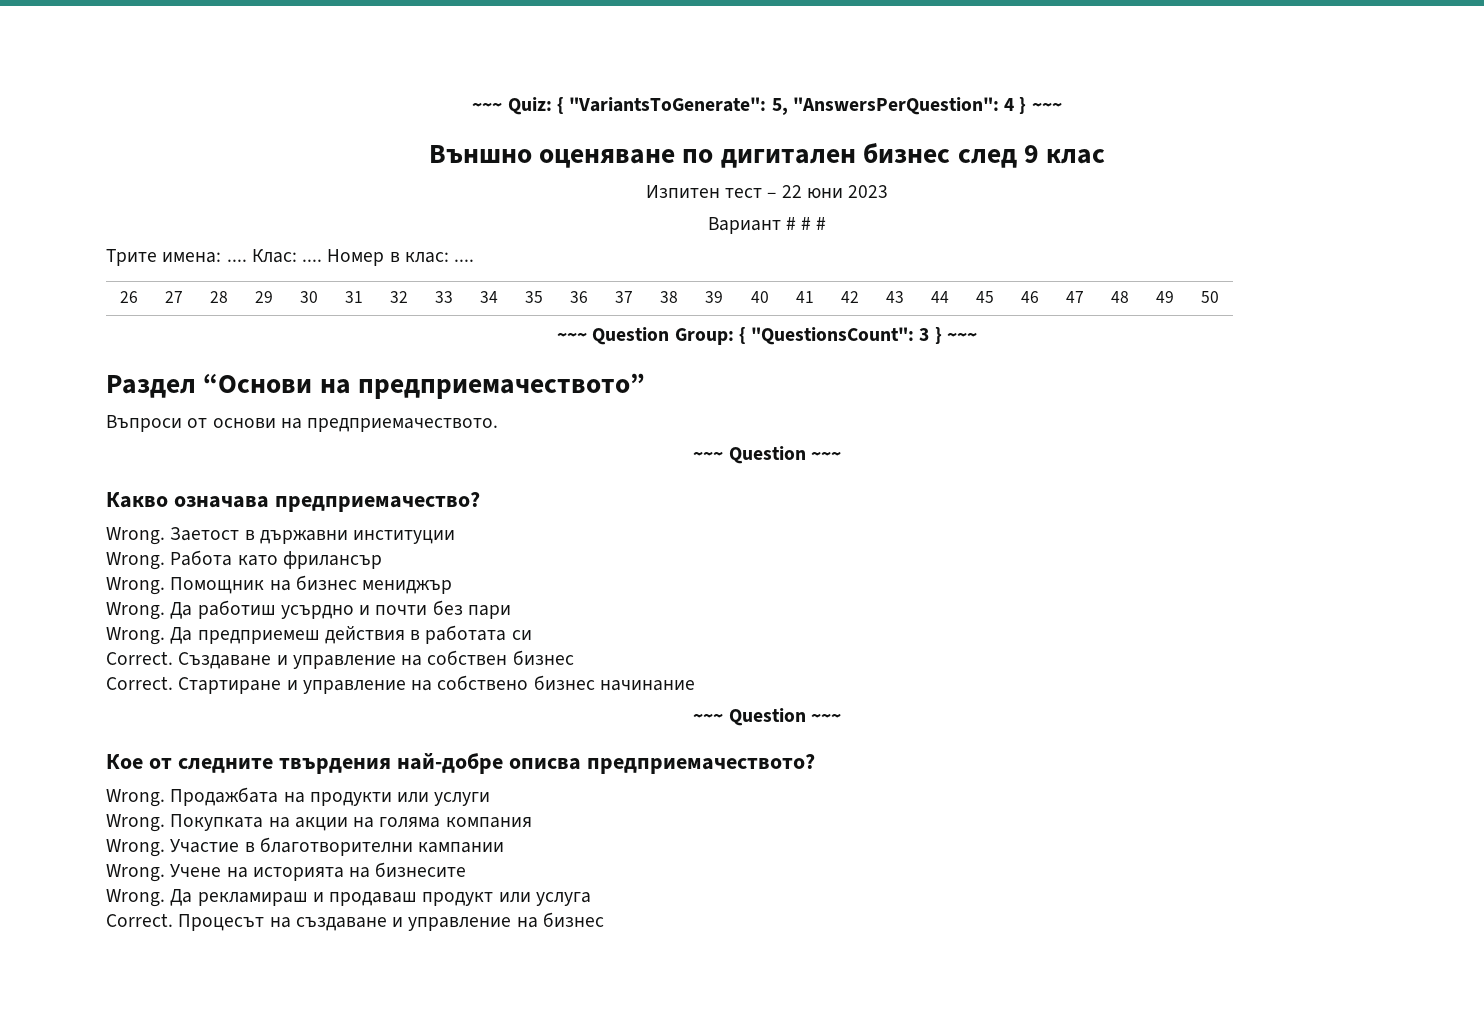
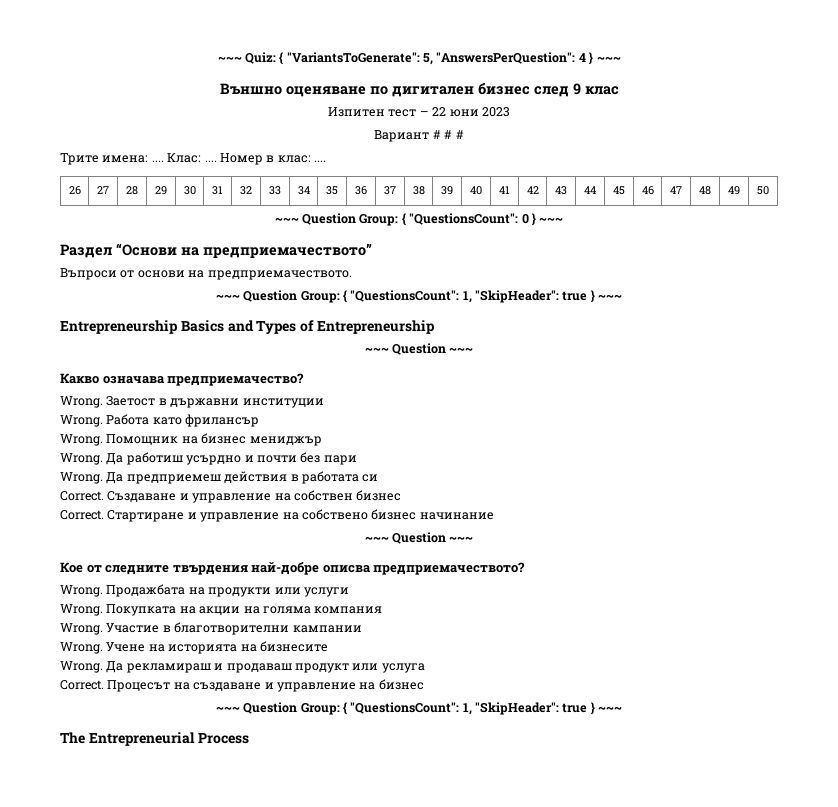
[919,328,930,341] 3 -> [521,214,529,224] 0
(499, 425) none -> [215,290,623,303] [60,320,435,334] // ~~~ Question Group: { "QuestionsCount": 1, "SkipHeader": true } ~~~ // Entrepreneurship Basics and Types of Entrepreneurship
(604, 919) none -> [215,702,623,715] [60,732,249,746] // ~~~ Question Group: { "QuestionsCount": 1, "SkipHeader": true } ~~~ // The Entrepreneurial Process

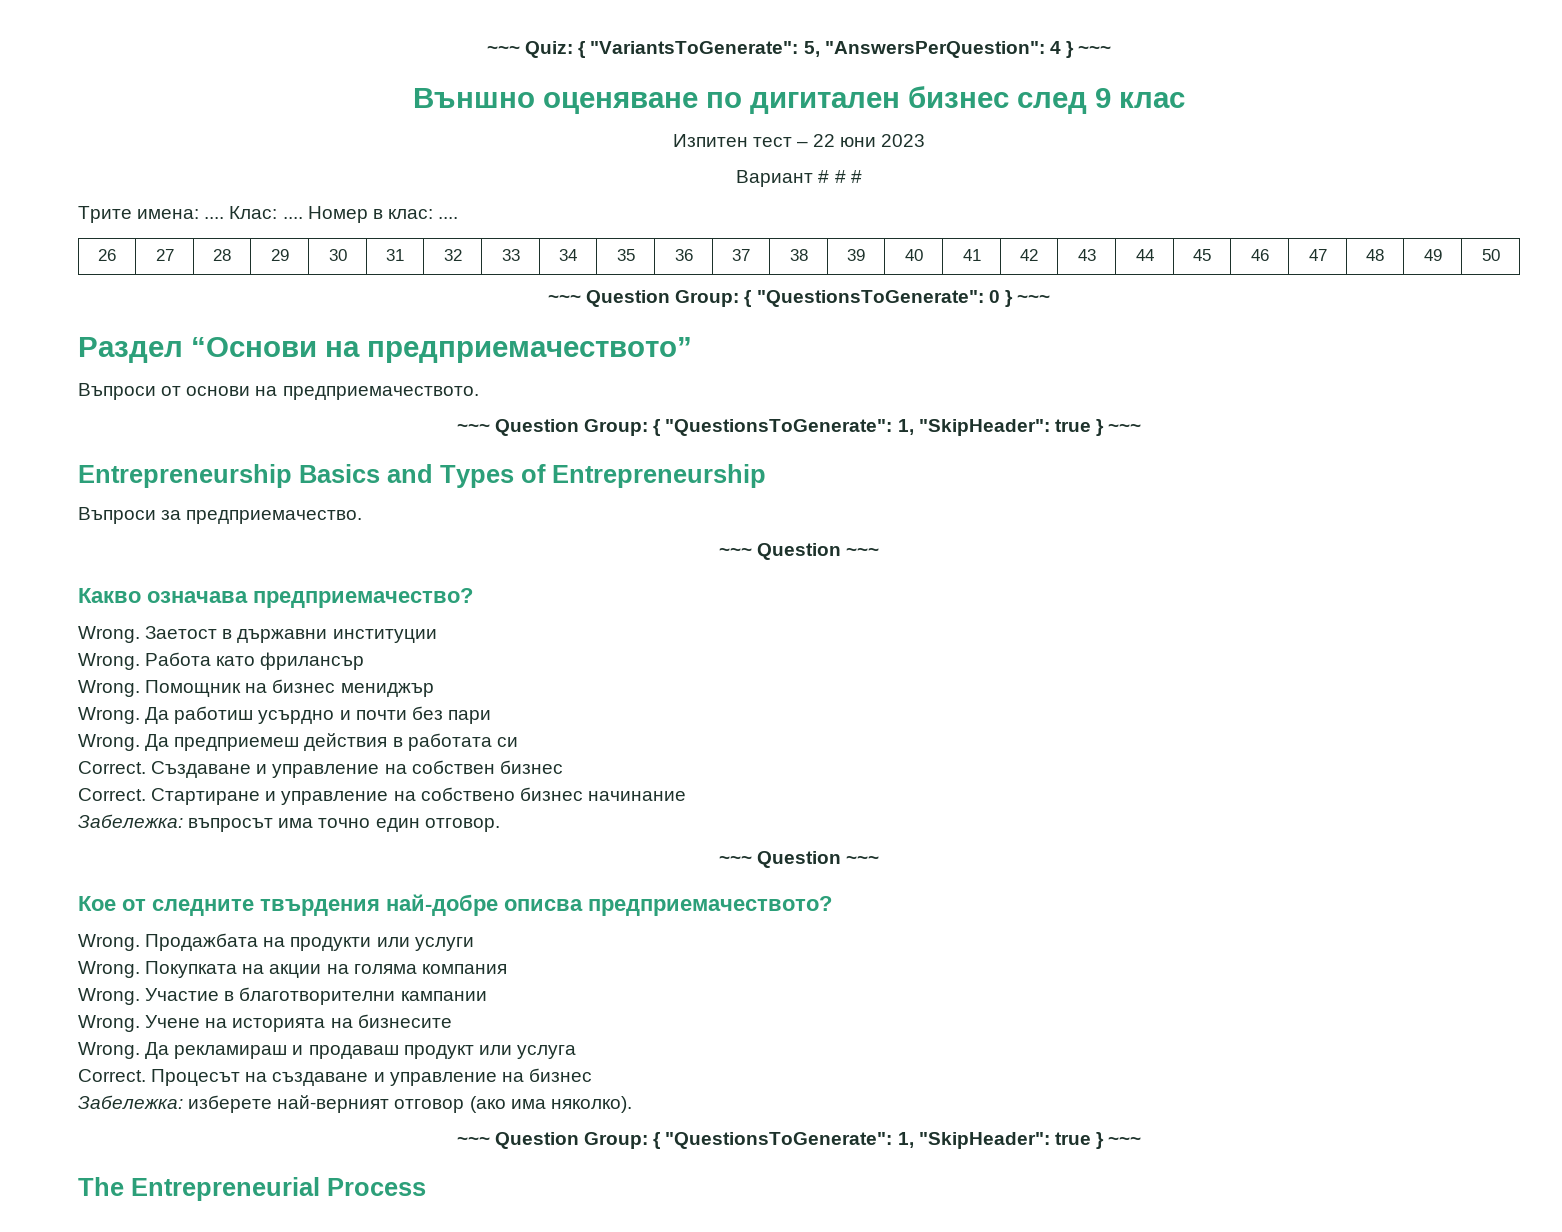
[409,213,519,225] "QuestionsCount": -> [756,290,984,307] "QuestionsToGenerate":
[350,290,460,302] "QuestionsCount": -> [665,419,893,436] "QuestionsToGenerate":
(435, 327) none -> [78,507,363,524] // Въпроси за предприемачество.
(494, 516) none -> [78,814,500,832] // Забележка: въпросът има точно един отговор.
[215,702,460,715] // ~~~ Question Group: { "QuestionsCount": -> [78,1095,632,1113] [456,1132,893,1149] // Забележка: изберете най-верният отговор (ако има няколко). // ~~~ Question Group: { "QuestionsToGenerate":

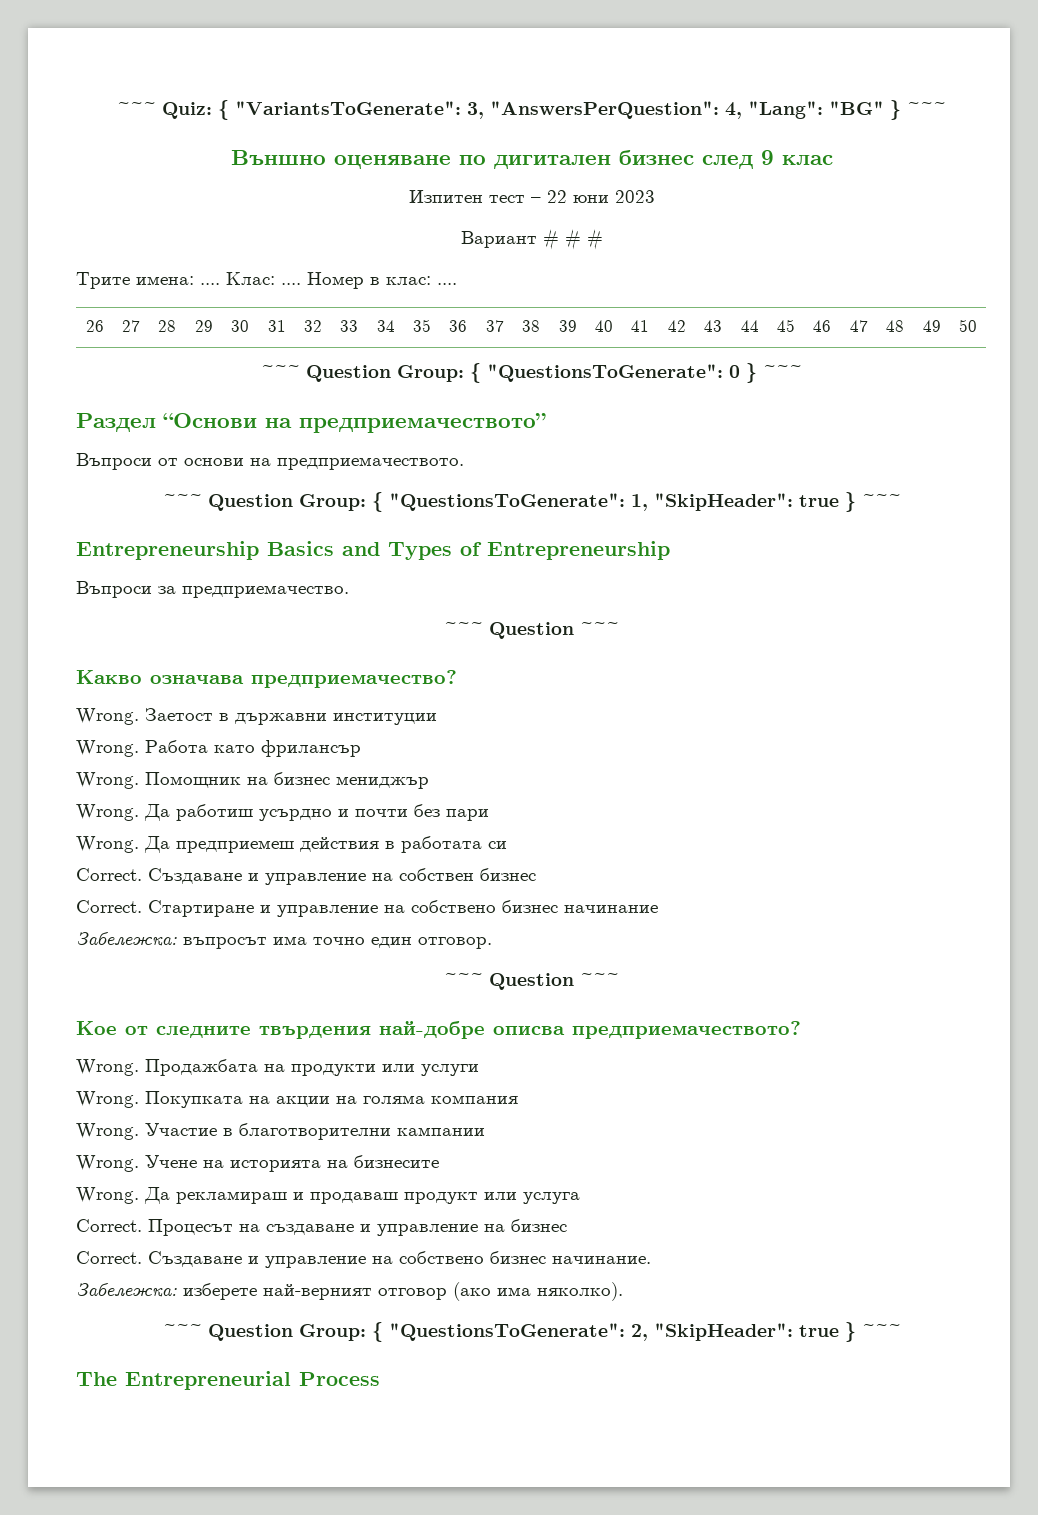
[803,41,1061,58] 5, "AnswersPerQuestion": 4 -> [467,101,884,119] 3, "AnswersPerQuestion": 4, "Lang": "BG"
(592, 1075) none -> [76,1251,651,1268] // Correct. Създаване и управление на собствено бизнес начинание.
[897,1132,914,1148] 1, -> [630,1324,648,1341] 2,

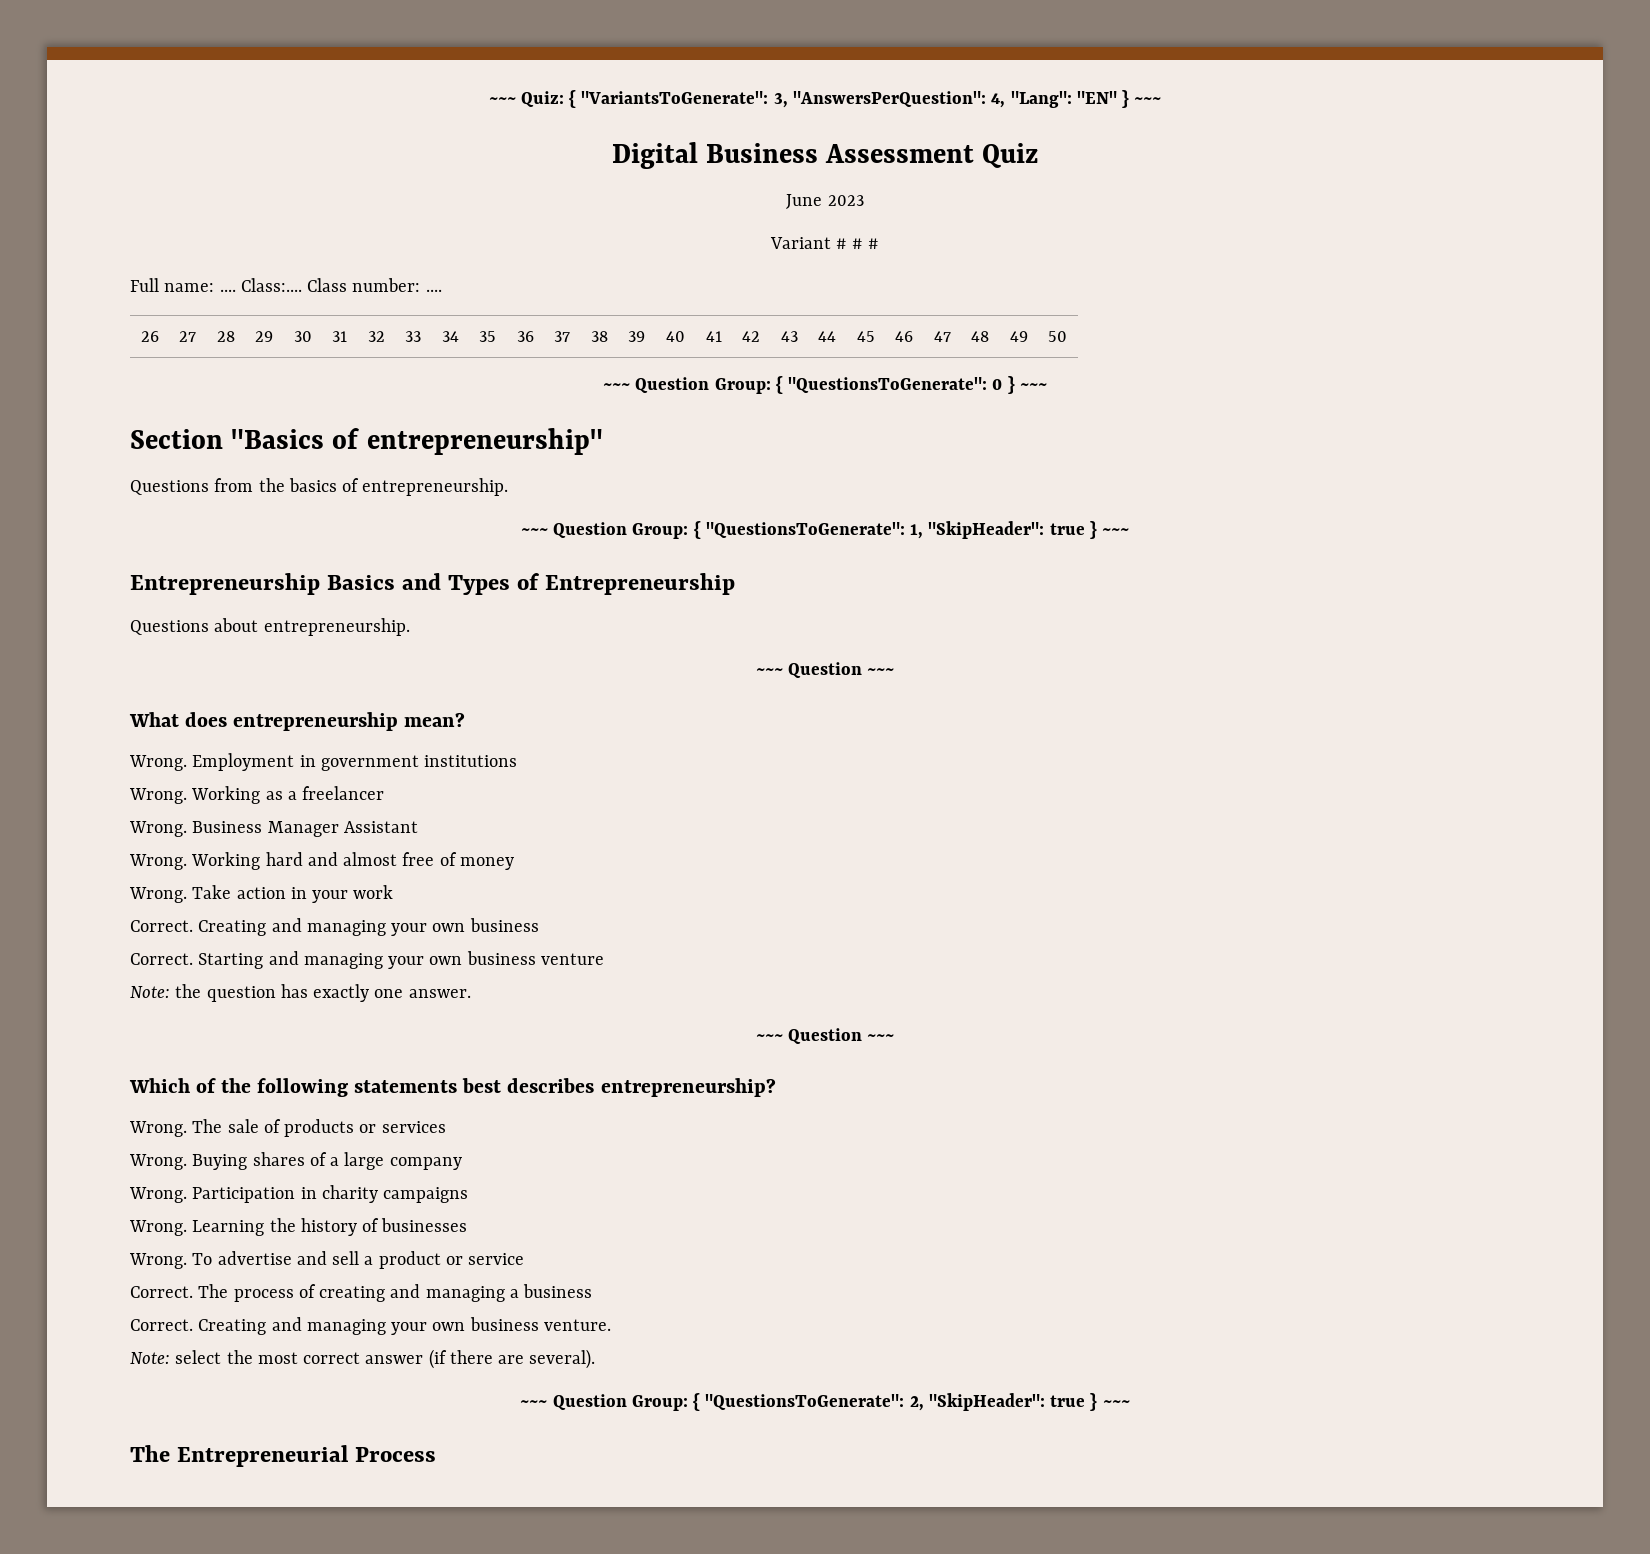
[829,100,946,120] [230,150,833,169] [408,190,609,203] "BG" } ~~~ // Външно оценяване по дигитален бизнес след 9 клас // Изпитен тест – 22 юни -> [1076,90,1162,108] [611,142,1039,169] [786,194,823,209] "EN" } ~~~ // Digital Business Assessment Quiz // June
[460,231,537,248] Вариант -> [769,237,831,249] Variant
[76,272,431,289] Трите имена: .... Клас: .... Номер в клас: -> [130,278,421,292] Full name: .... Class:.... Class number:
[76,413,546,433] [76,453,464,470] Раздел “Основи на предприемачеството” // Въпроси от основи на предприемачеството. -> [130,428,603,455] [130,478,509,496] Section "Basics of entrepreneurship" // Questions from the basics of entrepreneurship.
[76,581,349,598] [444,622,619,639] [76,670,457,688] [76,708,437,725] [76,740,361,757] [76,772,429,789] [76,804,489,821] [76,836,507,853] [76,868,536,885] [76,900,658,917] [76,932,492,949] [444,973,619,990] [76,1021,801,1039] [76,1059,479,1076] [76,1091,518,1108] [76,1123,485,1140] [76,1155,439,1172] [76,1187,580,1204] [76,1219,567,1236] [76,1251,651,1268] [76,1282,623,1301] Въпроси за предприемачество. // ~~~ Question ~~~ // Какво означава предприемачество? // Wrong. Заетост в държавни институции // Wrong. Работа като фрилансър // Wrong. Помощник на бизнес мениджър // Wrong. Да работиш усърдно и почти без пари // Wrong. Да предприемеш действия в работата си // Correct. Създаване и управление на собствен бизнес // Correct. Стартиране и управление на собствено бизнес начинание // Забележка: въпросът има точно един отговор. // ~~~ Question ~~~ // Кое от следните твърдения най-добре описва предприемачеството? // Wrong. Продажбата на продукти или услуги // Wrong. Покупката на акции на голяма компания // Wrong. Участие в благотворителни кампании // Wrong. Учене на историята на бизнесите // Wrong. Да рекламираш и продаваш продукт или услуга // Correct. Процесът на създаване и управление на бизнес // Correct. Създаване и управление на собствено бизнес начинание. // Забележка: изберете най-верният отговор (ако има няколко). -> [130,618,410,636] [755,662,895,678] [129,712,466,731] [129,753,518,771] [129,786,385,804] [129,821,418,837] [129,852,514,870] [129,885,394,903] [130,918,539,936] [130,951,604,969] [130,984,471,1002] [755,1028,895,1044] [129,1078,776,1097] [129,1119,446,1137] [129,1152,462,1170] [129,1185,469,1203] [129,1218,468,1236] [129,1251,525,1269] [130,1284,593,1302] [130,1317,611,1335] [130,1349,596,1369] Questions about entrepreneurship. // ~~~ Question ~~~ // What does entrepreneurship mean? // Wrong. Employment in government institutions // Wrong. Working as a freelancer // Wrong. Business Manager Assistant // Wrong. Working hard and almost free of money // Wrong. Take action in your work // Correct. Creating and managing your own business // Correct. Starting and managing your own business venture // Note: the question has exactly one answer. // ~~~ Question ~~~ // Which of the following statements best describes entrepreneurship? // Wrong. The sale of products or services // Wrong. Buying shares of a large company // Wrong. Participation in charity campaigns // Wrong. Learning the history of businesses // Wrong. To advertise and sell a product or service // Correct. The process of creating and managing a business // Correct. Creating and managing your own business venture. // Note: select the most correct answer (if there are several).

